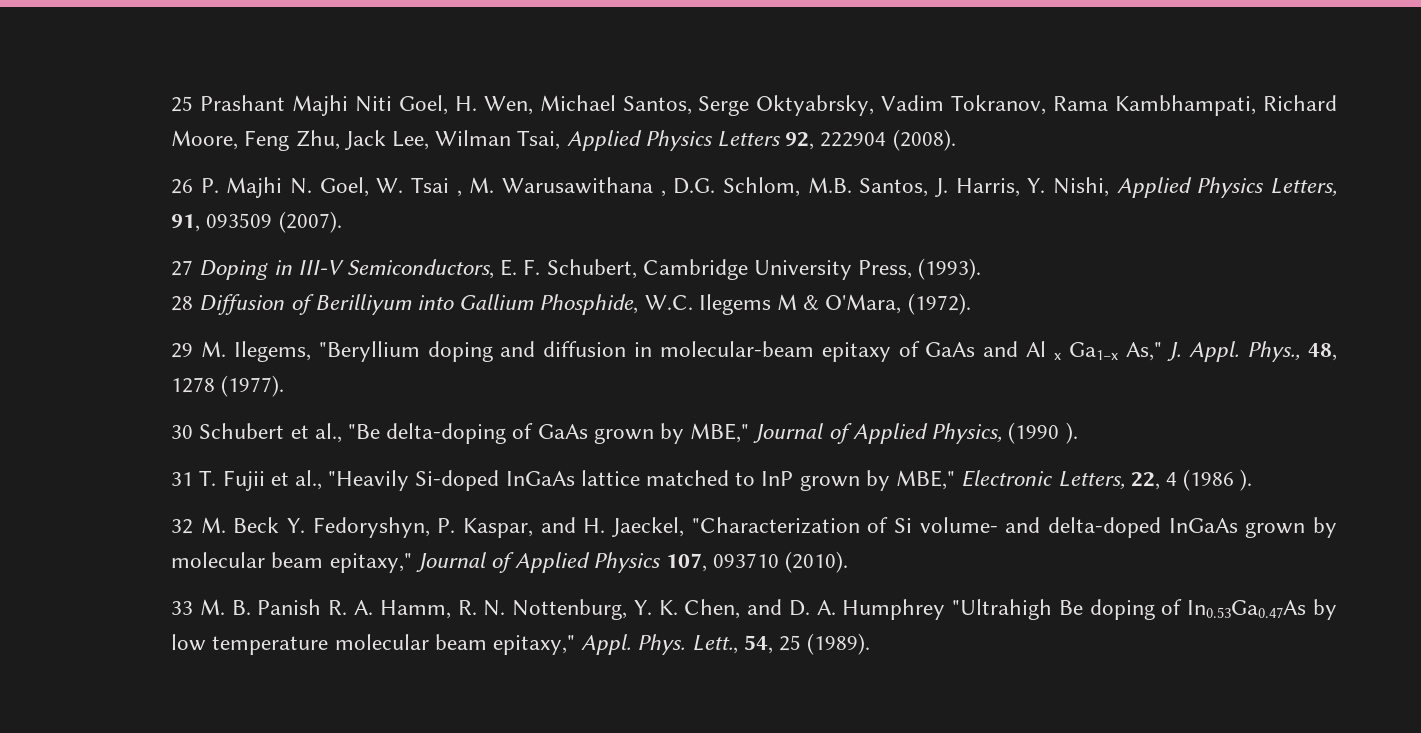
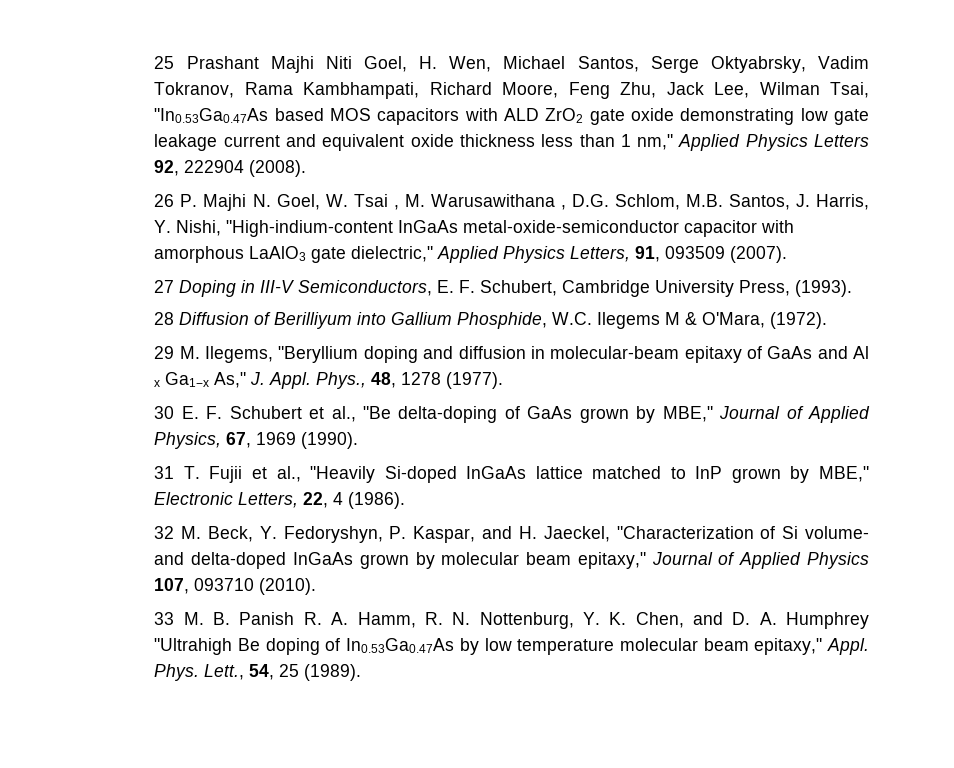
(561, 140) none -> [154,108,870,125] [154,134,674,151] "In0.53Ga0.47As based MOS capacitors with ALD ZrO2 gate oxide demonstrating low gate leakage current and equivalent oxide thickness less than 1 nm,"
(1110, 187) none -> [226,220,795,237] [154,246,434,263] "High-indium-content InGaAs metal-oxide-semiconductor capacitor with amorphous LaAlO3 gate dielectric,"
(194, 432) none -> [181,406,223,419] E. F.
[1008,422,1078,444] (1990 ). -> [226,432,359,449] 67, 1969 (1990).
[1183,469,1253,491] (1986 ). -> [348,492,406,509] (1986).
[233,517,280,533] Beck -> [208,526,254,542] Beck,

